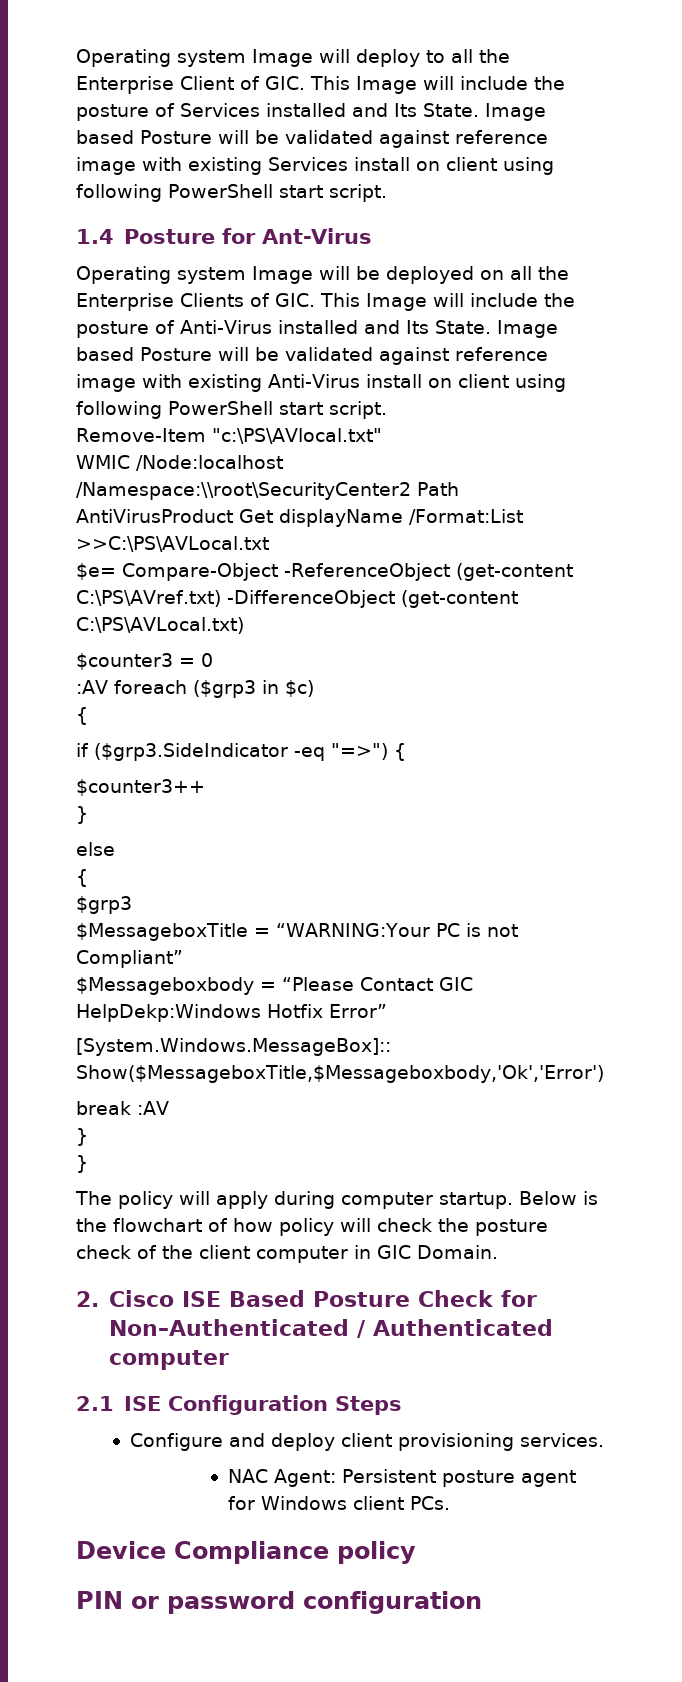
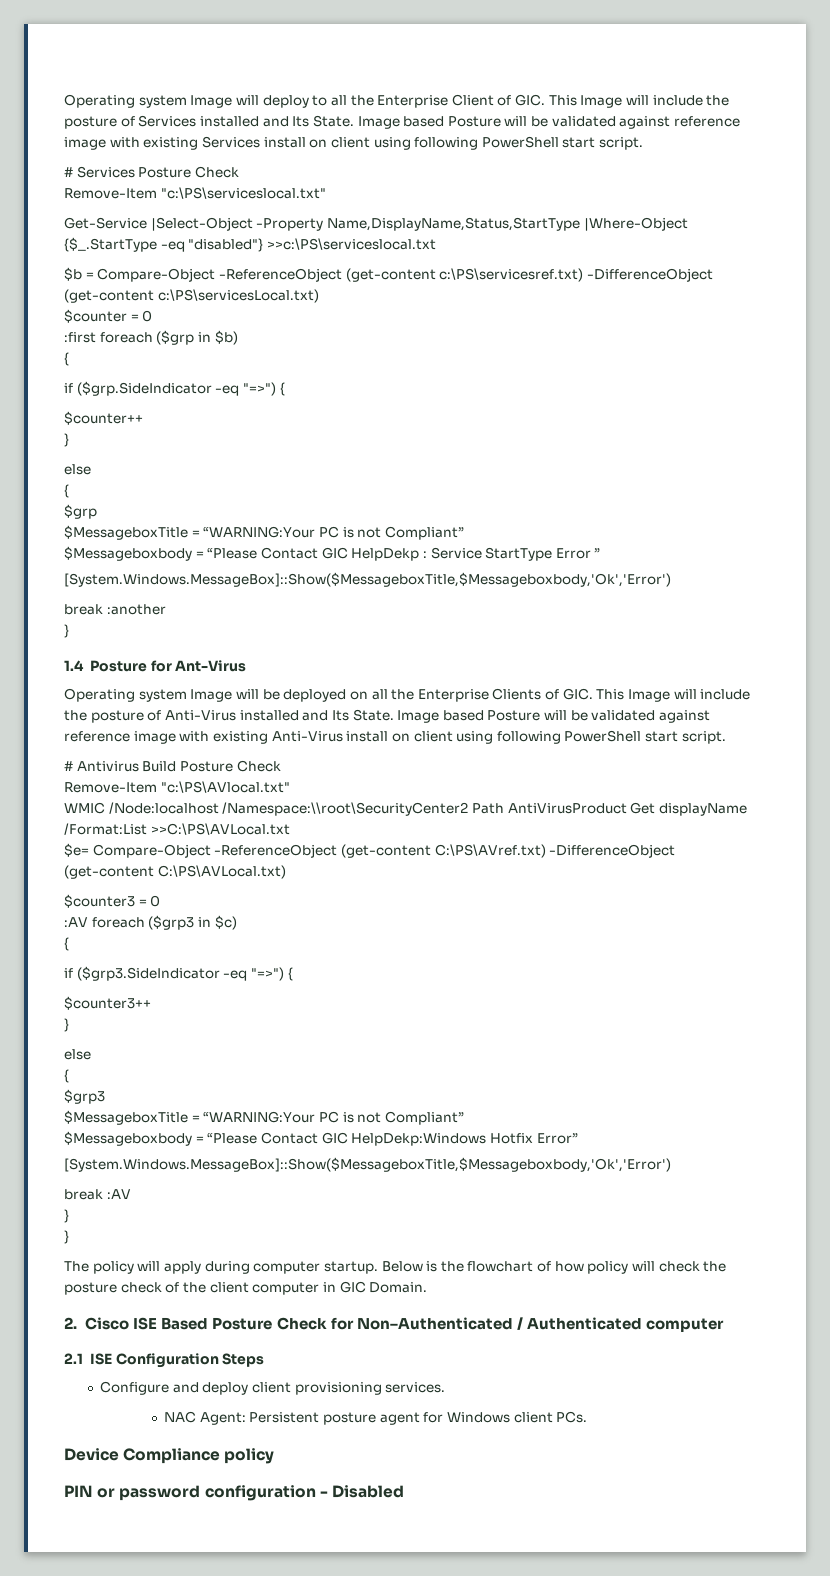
(387, 193) none -> [64,166,239,178] [64,187,326,199] [64,217,688,231] [64,237,436,252] [64,267,713,282] [64,289,319,303] [64,309,153,323] [64,330,238,345] [64,352,69,366] [64,381,285,396] [64,411,143,425] [64,433,69,447] [64,464,91,475] [64,484,69,498] [64,504,97,519] [64,525,464,540] [64,546,601,561] [64,572,671,587] [64,604,166,615] [64,624,69,638] // # Services Posture Check // Remove-Item "c:\PS\serviceslocal.txt" // Get-Service |Select-Object -Property Name,DisplayName,Status,StartType |Where-Object {$_.StartType -eq "disabled"} >>c:\PS\serviceslocal.txt // $b = Compare-Object -ReferenceObject (get-content c:\PS\servicesref.txt) -DifferenceObject (get-content c:\PS\servicesLocal.txt) // $counter = 0 // :first foreach ($grp in $b) // { // if ($grp.SideIndicator -eq "=>") { // $counter++ // } // else // { // $grp // $MessageboxTitle = “WARNING:Your PC is not Compliant” // $Messageboxbody = “Please Contact GIC HelpDekp : Service StartType Error ” // [System.Windows.MessageBox]::Show($MessageboxTitle,$Messageboxbody,'Ok','Error') // break :another // }
(387, 410) none -> [64,760,281,772] // # Antivirus Build Posture Check
(482, 1602) none -> [319,1485,404,1498] - Disabled

